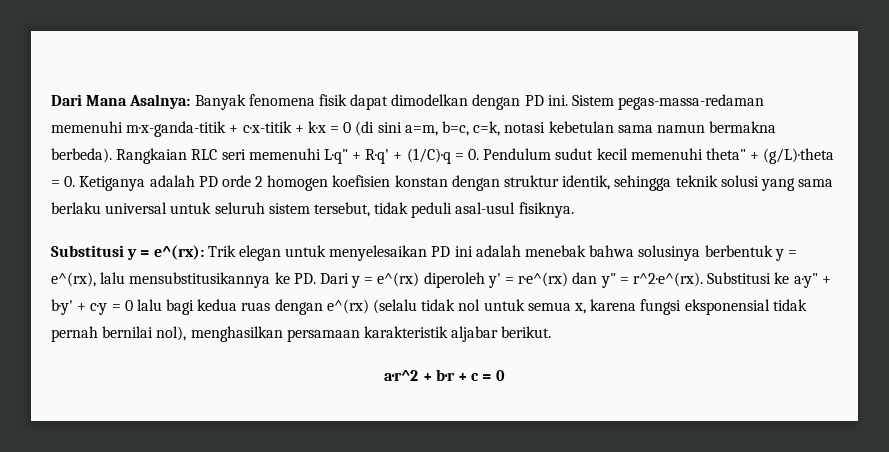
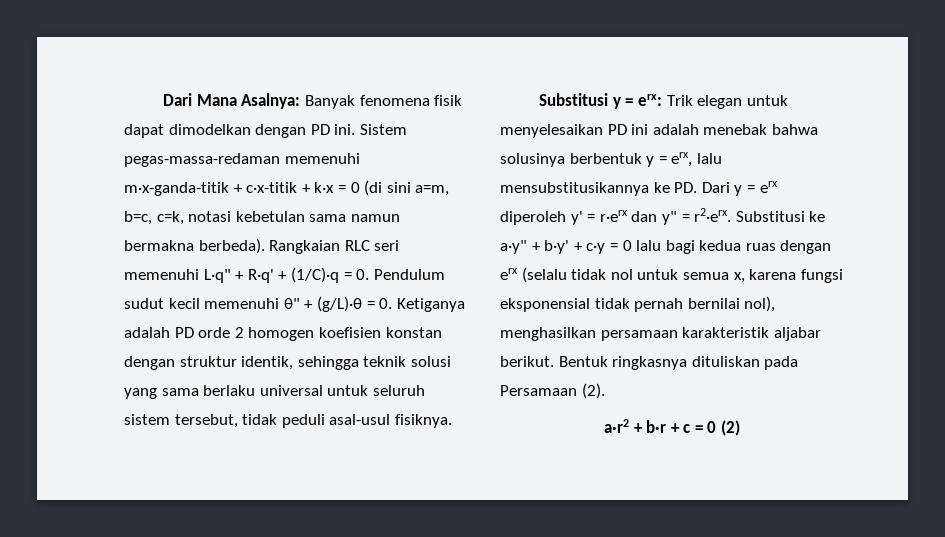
[705,148,835,164] theta" + (g/L)·theta -> [283,296,362,312] θ" + (g/L)·θ
[153,245,204,260] e^(rx): -> [638,94,663,106] erx:
[51,272,96,287] e^(rx), -> [671,152,693,167] erx,
[377,272,420,287] e^(rx) -> [759,181,778,193] erx
[518,272,569,287] r·e^(rx) -> [599,210,628,222] r·erx
[632,272,703,287] r^2·e^(rx). -> [694,208,732,222] r2·erx.
[326,299,369,314] e^(rx) -> [500,268,518,280] erx
[384,370,419,381] // a·r^2 -> [558,356,799,370] [500,383,605,399] [603,419,629,433] Bentuk ringkasnya dituliskan pada Persamaan (2). // a·r2
(505, 375) none -> [721,420,741,436] (2)

